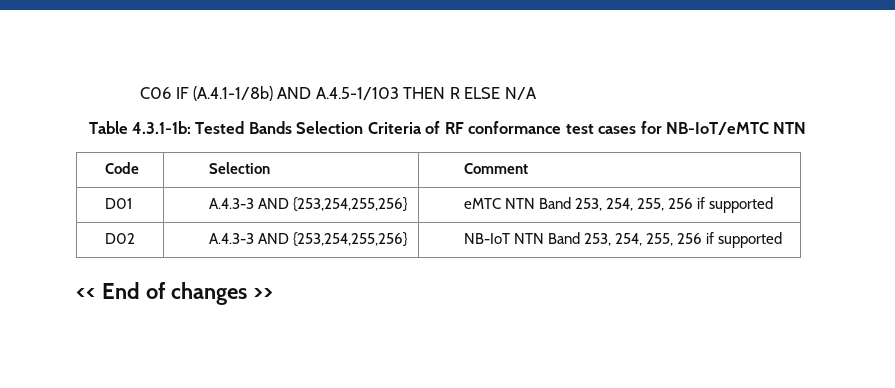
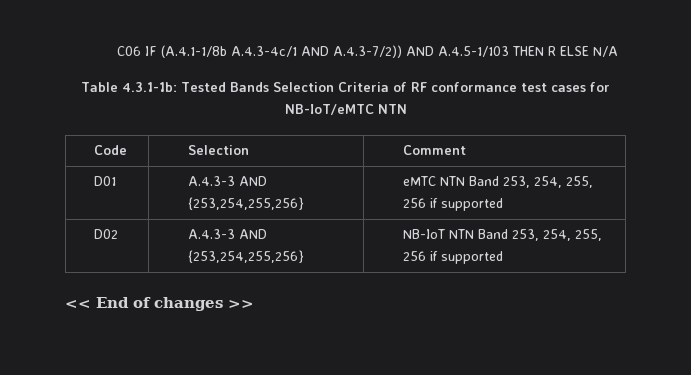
[193,86,274,101] (A.4.1-1/8b) -> [161,45,403,58] (A.4.1-1/8b A.4.3-4c/1 AND A.4.3-7/2))

